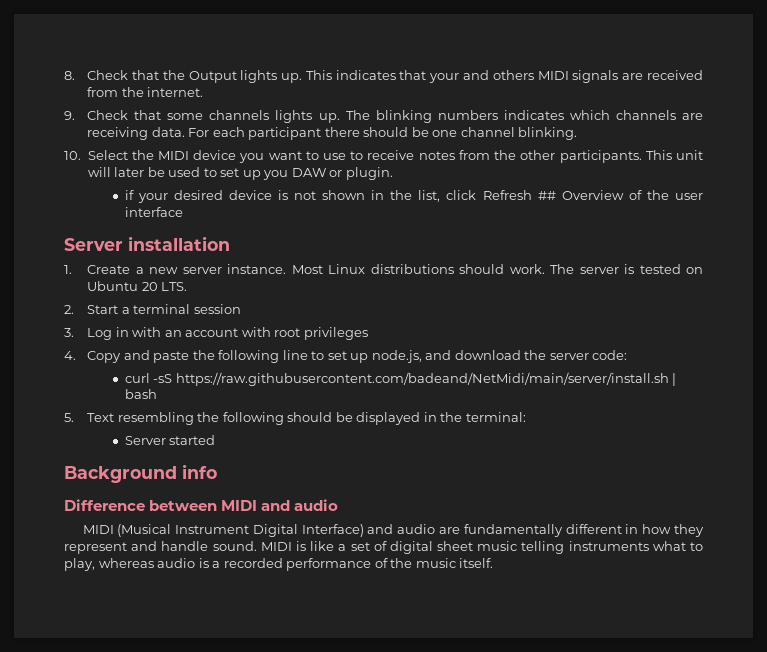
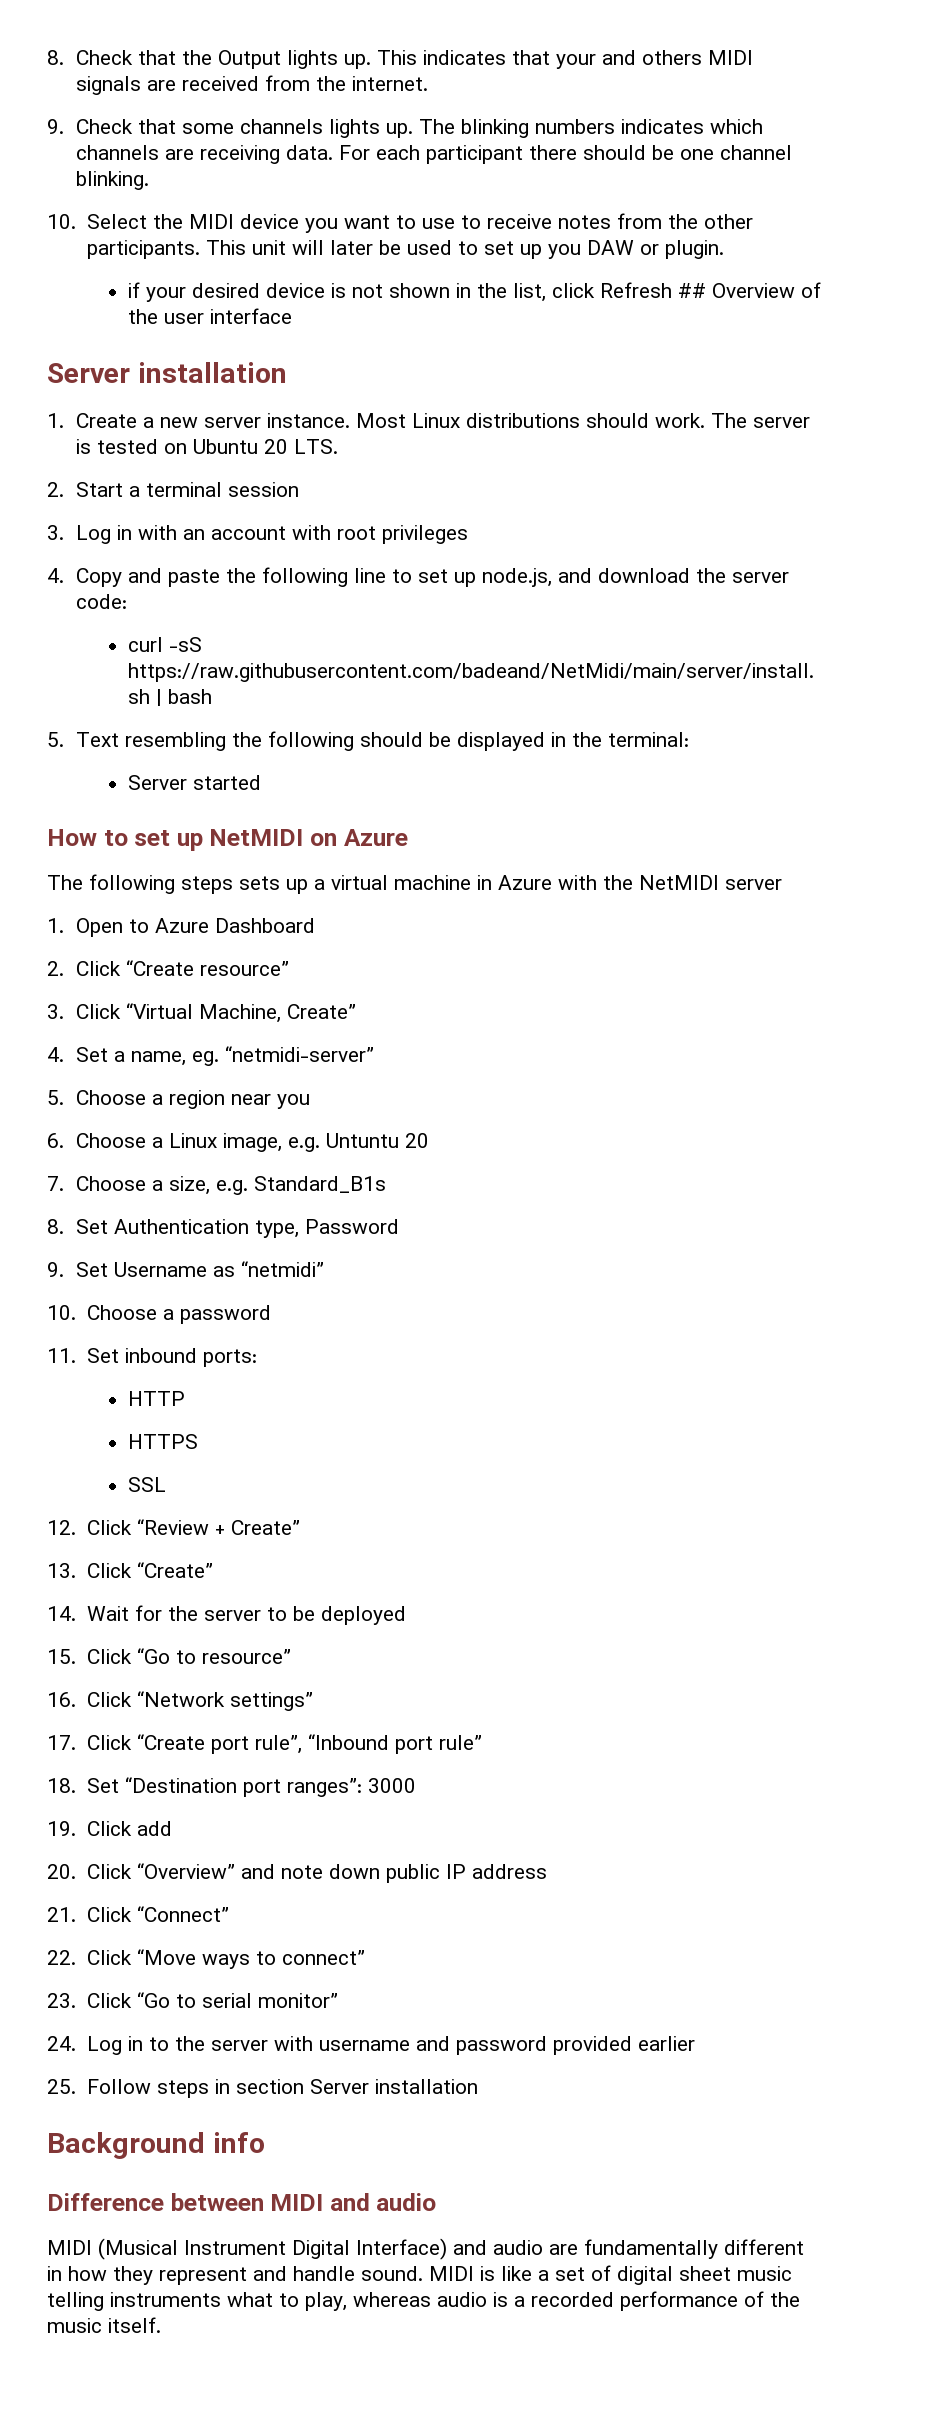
(216, 440) none -> [47,829,408,851] [47,874,782,894] [47,918,315,937] [47,960,289,976] [47,1003,356,1023] [47,1046,374,1066] [47,1090,310,1109] [47,1133,429,1152] [47,1176,386,1195] [47,1219,399,1238] [47,1261,324,1277] [47,1305,271,1324] [47,1348,257,1367] [128,1391,186,1406] [128,1434,199,1449] [128,1477,167,1492] [47,1519,300,1535] [47,1562,213,1578] [47,1605,406,1625] [47,1648,291,1664] [47,1691,313,1711] [47,1734,482,1754] [47,1777,416,1797] [47,1821,172,1836] [47,1863,547,1883] [47,1906,229,1922] [47,1949,365,1969] [47,1992,338,2008] [47,2036,695,2055] [47,2079,478,2098] // How to set up NetMIDI on Azure // The following steps sets up a virtual machine in Azure with the NetMIDI server // 1. Open to Azure Dashboard // 2. Click “Create resource” // 3. Click “Virtual Machine, Create” // 4. Set a name, eg. “netmidi-server” // 5. Choose a region near you // 6. Choose a Linux image, e.g. Untuntu 20 // 7. Choose a size, e.g. Standard_B1s // 8. Set Authentication type, Password // 9. Set Username as “netmidi” // 10. Choose a password // 11. Set inbound ports: // HTTP // HTTPS // SSL // 12. Click “Review + Create” // 13. Click “Create” // 14. Wait for the server to be deployed // 15. Click “Go to resource” // 16. Click “Network settings” // 17. Click “Create port rule”, “Inbound port rule” // 18. Set “Destination port ranges”: 3000 // 19. Click add // 20. Click “Overview” and note down public IP address // 21. Click “Connect” // 22. Click “Move ways to connect” // 23. Click “Go to serial monitor” // 24. Log in to the server with username and password provided earlier // 25. Follow steps in section Server installation

